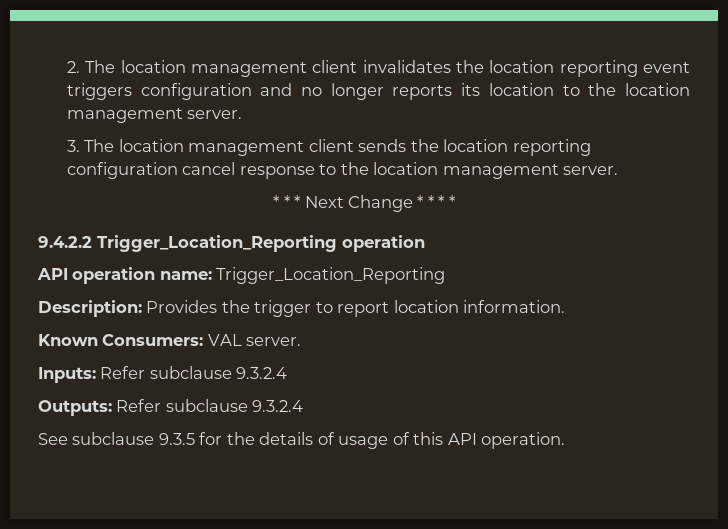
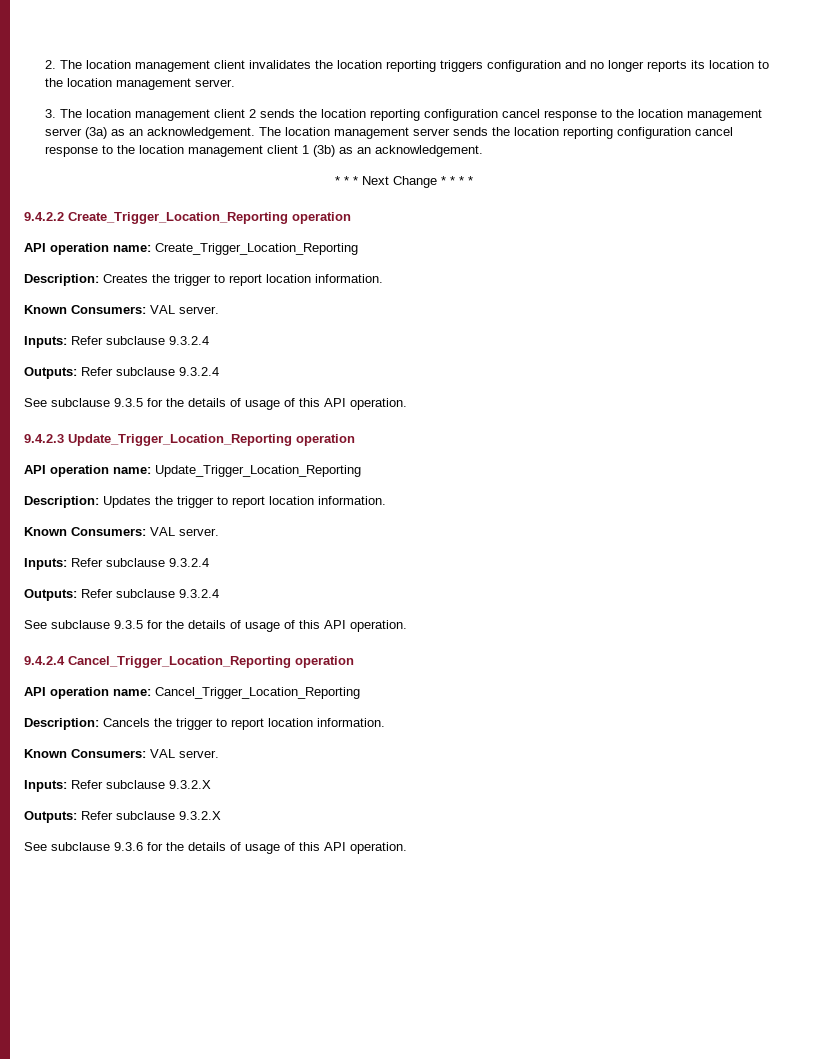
[642,62,690,73] event -> (437, 66) none
(354, 145) none -> [249,109,257,118] 2
[563,166,619,175] server. -> [45,127,734,139] [45,145,484,157] server (3a) as an acknowledgement. The location management server sends the location reporting configuration cancel response to the location management client 1 (3b) as an acknowledgement.
[97,235,425,252] [37,267,446,284] [38,300,218,317] Trigger_Location_Reporting operation // API operation name: Trigger_Location_Reporting // Description: Provides -> [68,212,351,224] [24,243,358,255] [24,274,148,286] Create_Trigger_Location_Reporting operation // API operation name: Create_Trigger_Location_Reporting // Description: Creates
(566, 440) none -> [24,434,355,446] [24,465,361,477] [24,496,386,508] [24,527,219,536] [24,558,209,570] [24,589,219,601] [24,620,407,632] [24,656,354,668] [24,687,360,699] [24,718,385,730] [24,749,219,758] [24,780,211,792] [24,811,221,823] [24,842,407,854] // 9.4.2.3 Update_Trigger_Location_Reporting operation // API operation name: Update_Trigger_Location_Reporting // Description: Updates the trigger to report location information. // Known Consumers: VAL server. // Inputs: Refer subclause 9.3.2.4 // Outputs: Refer subclause 9.3.2.4 // See subclause 9.3.5 for the details of usage of this API operation. // 9.4.2.4 Cancel_Trigger_Location_Reporting operation // API operation name: Cancel_Trigger_Location_Reporting // Description: Cancels the trigger to report location information. // Known Consumers: VAL server. // Inputs: Refer subclause 9.3.2.X // Outputs: Refer subclause 9.3.2.X // See subclause 9.3.6 for the details of usage of this API operation.

